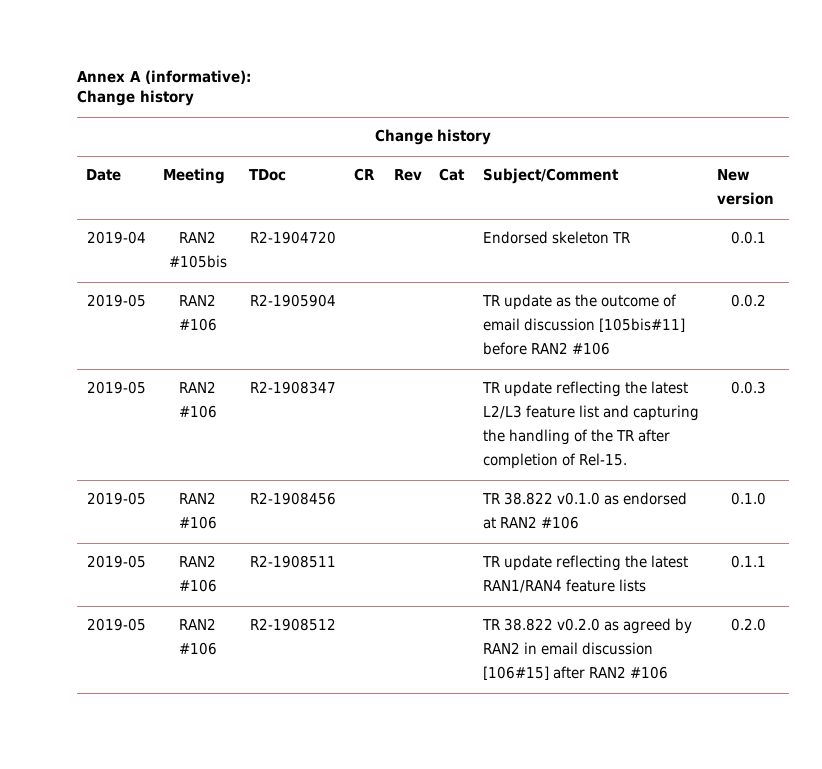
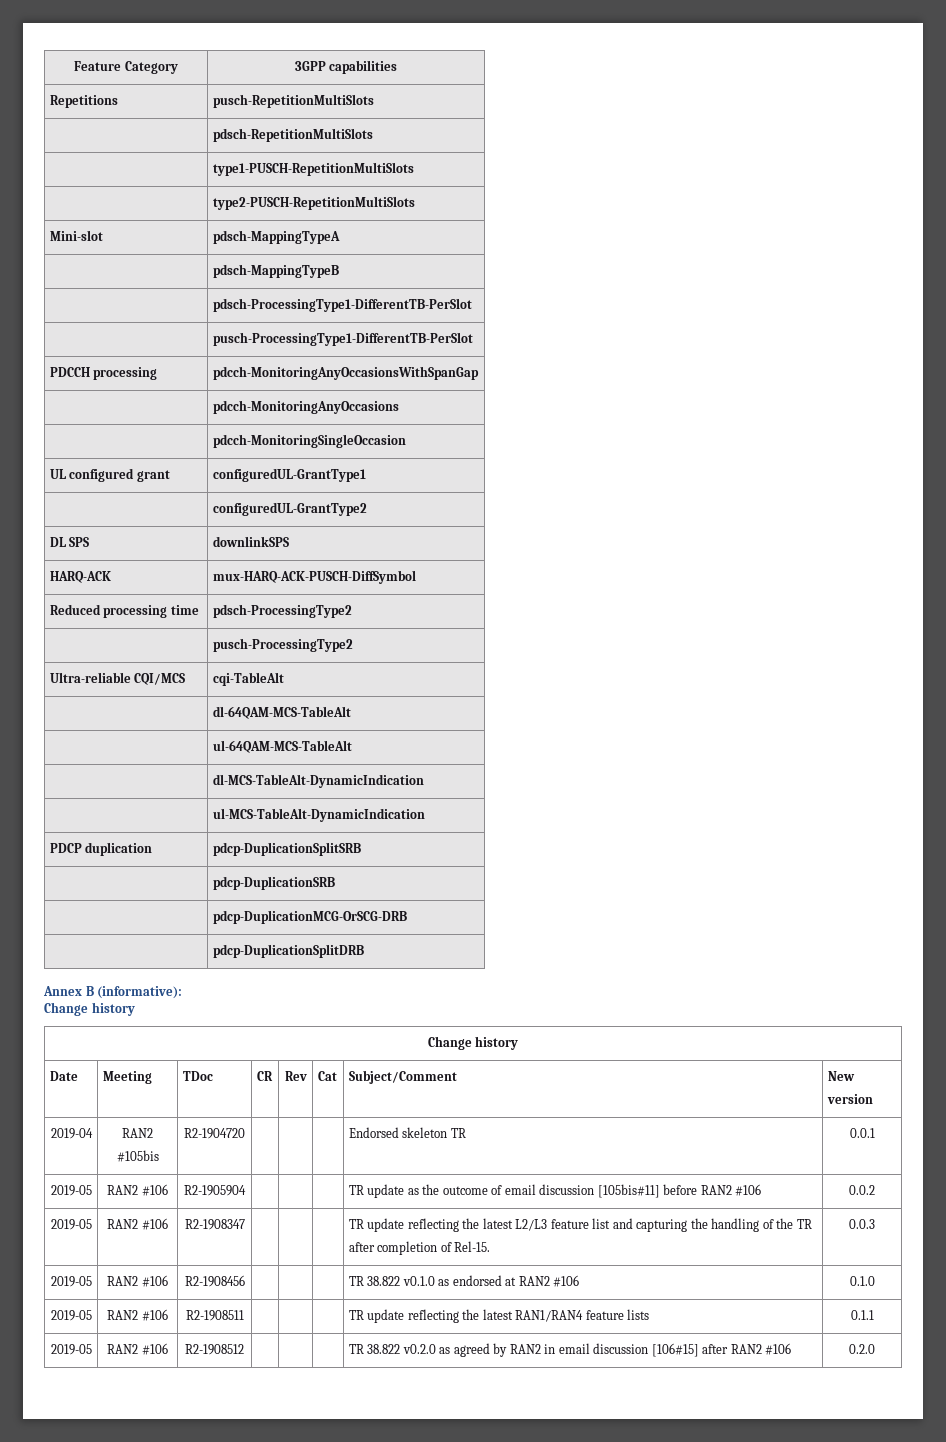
[77,71,141,83] Annex A -> [74,61,178,74] [294,60,398,74] [49,95,118,108] [212,94,374,108] [212,128,373,142] [212,162,414,176] [212,196,415,210] [49,230,103,241] [212,230,340,244] [212,264,339,278] [212,298,472,312] [212,332,473,346] [49,367,158,380] [212,366,479,380] [212,400,399,414] [212,434,406,448] [49,468,170,482] [212,468,366,482] [212,502,367,516] [49,537,90,547] [212,536,289,547] [49,571,111,583] [212,570,416,584] [49,604,199,618] [212,604,352,618] [212,638,353,652] [49,672,186,685] [212,672,284,686] [212,706,351,719] [212,740,352,753] [212,774,424,788] [212,808,425,822] [49,842,153,856] [212,842,361,856] [212,876,335,890] [212,910,407,924] [212,944,364,958] [43,986,94,996] Feature Category | 3GPP capabilities // Repetitions | pusch-RepetitionMultiSlots // | pdsch-RepetitionMultiSlots // | type1-PUSCH-RepetitionMultiSlots // | type2-PUSCH-RepetitionMultiSlots // Mini-slot | pdsch-MappingTypeA // | pdsch-MappingTypeB // | pdsch-ProcessingType1-DifferentTB-PerSlot // | pusch-ProcessingType1-DifferentTB-PerSlot // PDCCH processing | pdcch-MonitoringAnyOccasionsWithSpanGap // | pdcch-MonitoringAnyOccasions // | pdcch-MonitoringSingleOccasion // UL configured grant | configuredUL-GrantType1 // | configuredUL-GrantType2 // DL SPS | downlinkSPS // HARQ-ACK | mux-HARQ-ACK-PUSCH-DiffSymbol // Reduced processing time | pdsch-ProcessingType2 // | pusch-ProcessingType2 // Ultra-reliable CQI/MCS | cqi-TableAlt // | dl-64QAM-MCS-TableAlt // | ul-64QAM-MCS-TableAlt // | dl-MCS-TableAlt-DynamicIndication // | ul-MCS-TableAlt-DynamicIndication // PDCP duplication | pdcp-DuplicationSplitSRB // | pdcp-DuplicationSRB // | pdcp-DuplicationMCG-OrSCG-DRB // | pdcp-DuplicationSplitDRB // Annex B

